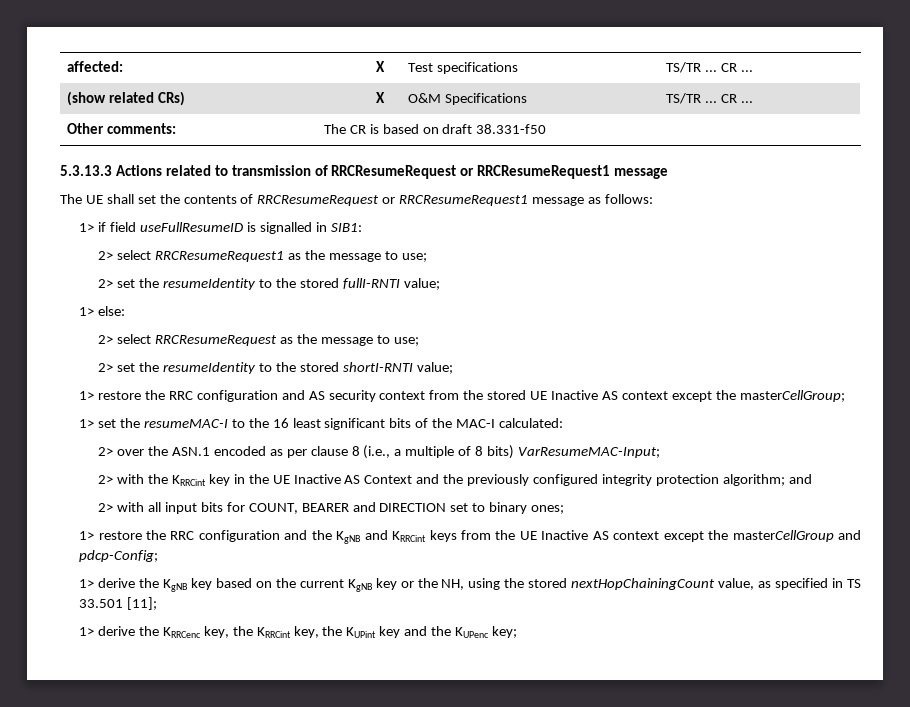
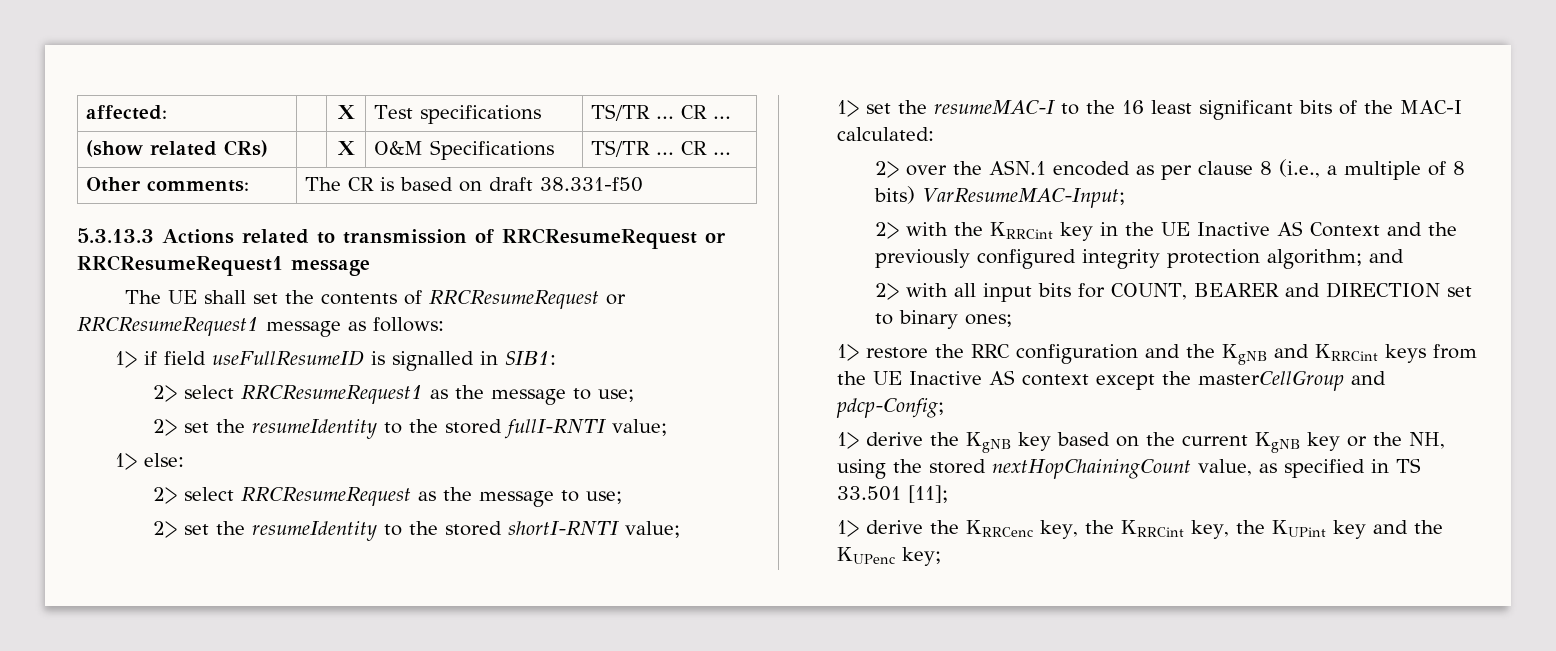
[79,390,845,402] // 1> restore the RRC configuration and AS security context from the stored UE Inactive AS context except the masterCellGroup; -> (681, 529) none

